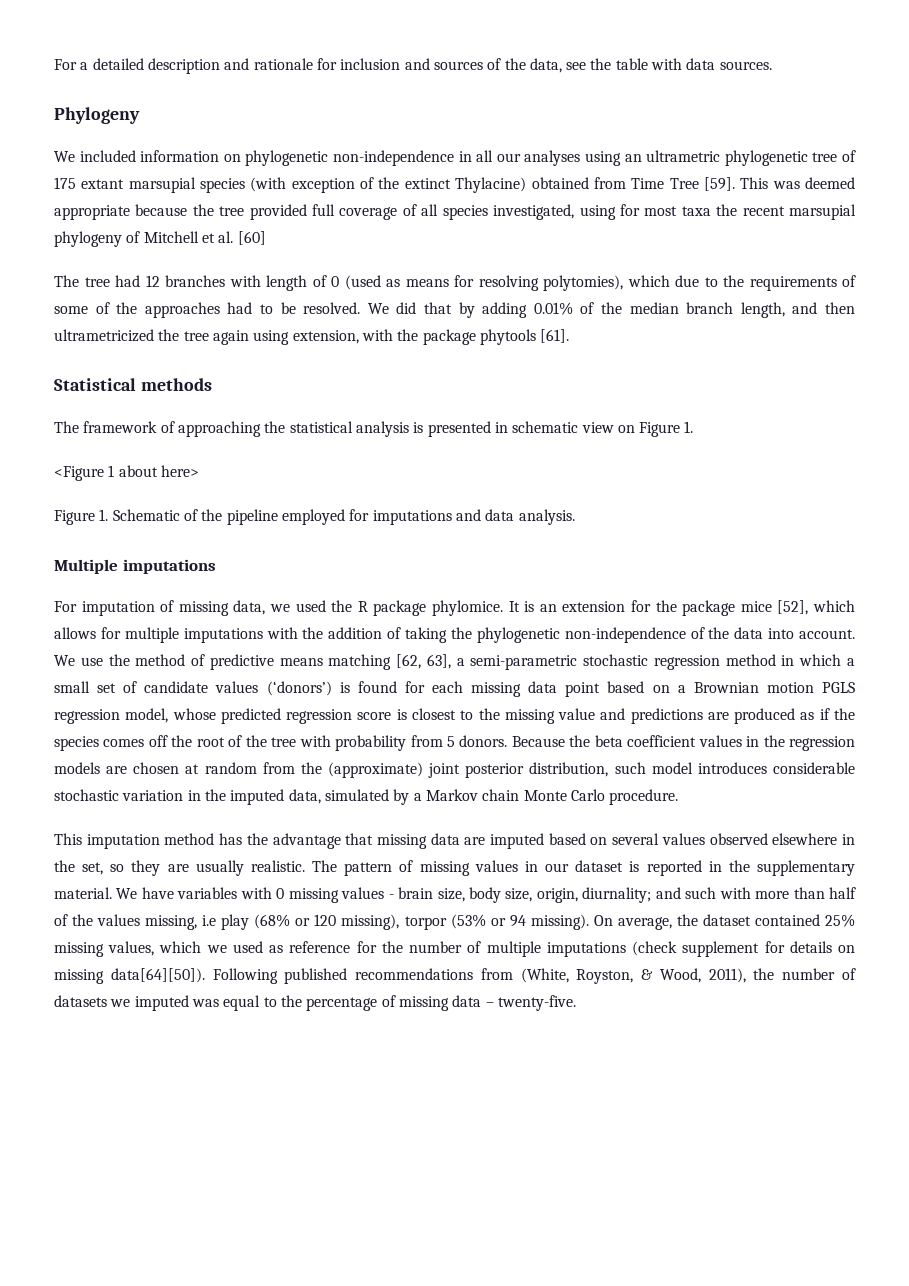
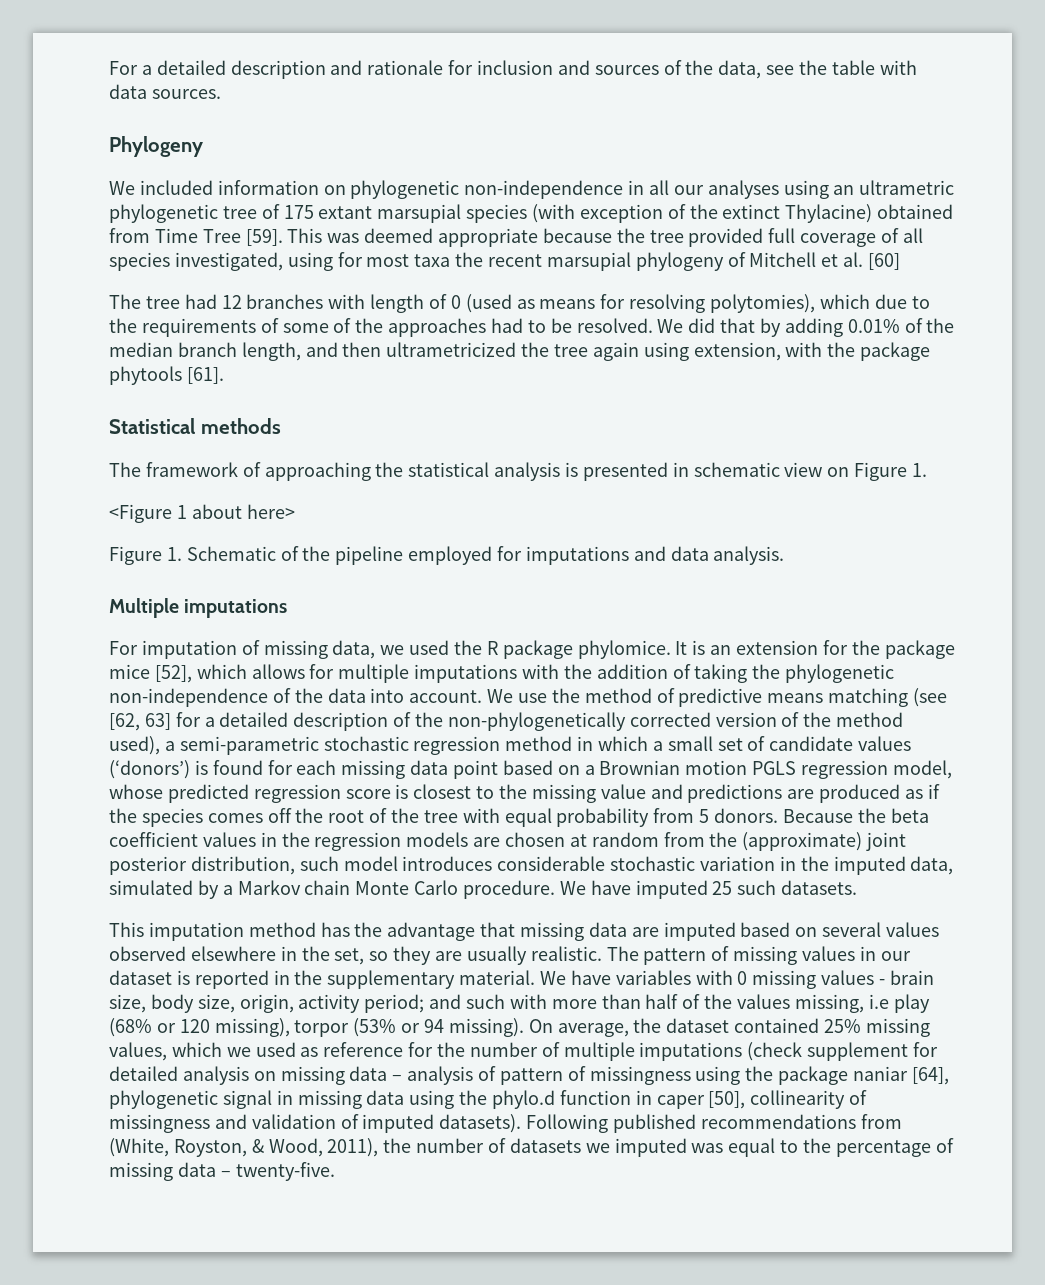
[396,654,451,669] [62, 63], -> [913,688,948,707] [109,712,904,731] [109,736,160,755] (see [62, 63] for a detailed description of the non-phylogenetically corrected version of the method used),
(331, 741) none -> [504,808,552,827] equal
(679, 797) none -> [559,880,858,899] We have imputed 25 such datasets.
[582,887,652,903] diurnality; -> [298,994,425,1013] activity period;
[789,941,856,953] [54,968,205,984] details on missing data[64][50]). -> [109,1066,949,1085] [109,1090,868,1109] [109,1114,522,1133] detailed analysis on missing data – analysis of pattern of missingness using the package naniar [64], phylogenetic signal in missing data using the phylo.d function in caper [50], collinearity of missingness and validation of imputed datasets).

